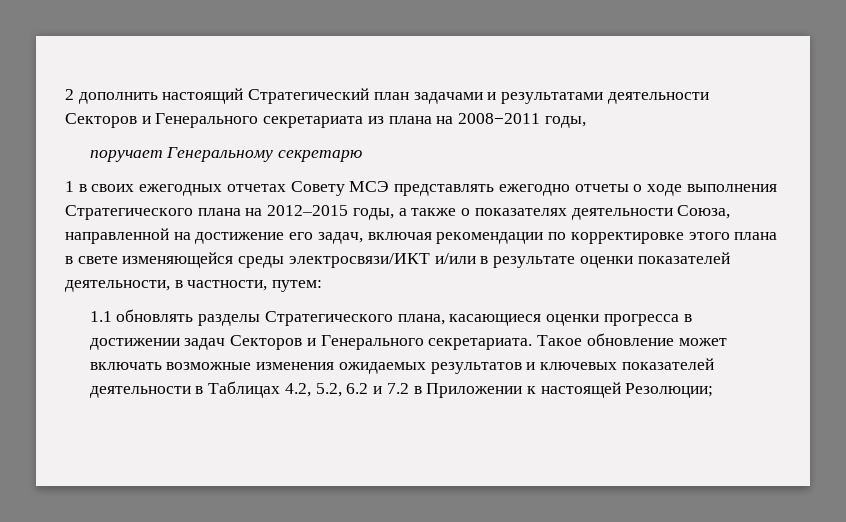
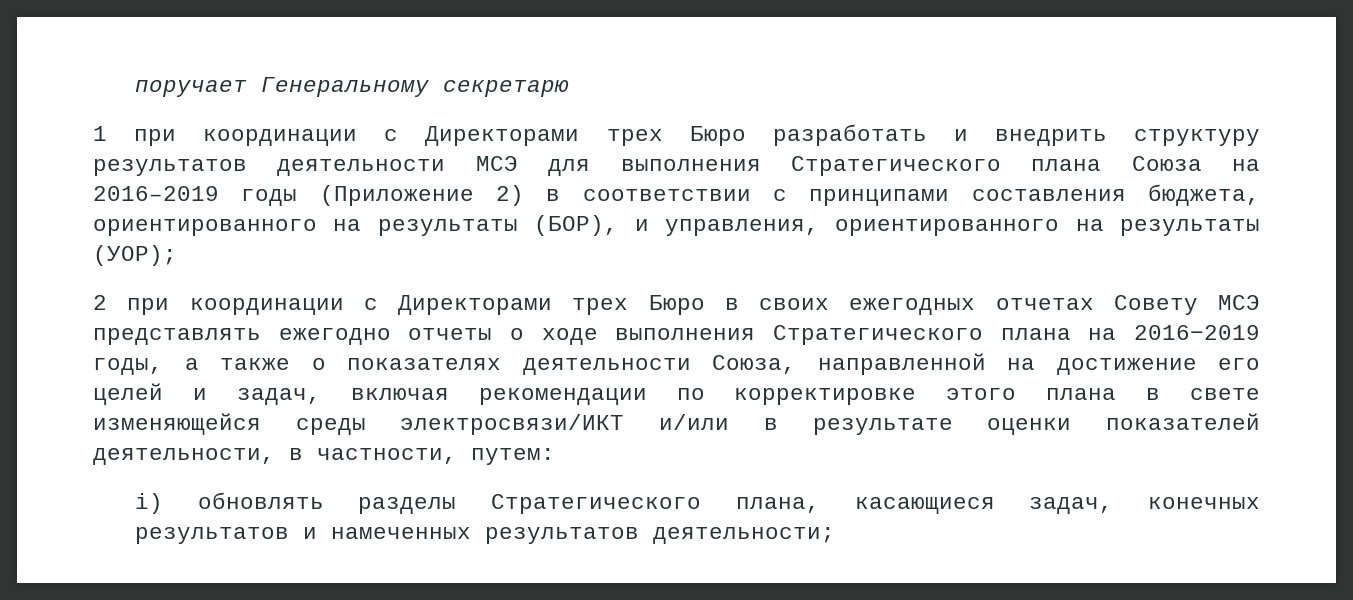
[65,88,709,104] [65,113,586,128] [89,147,363,162] [65,181,74,192] 2 дополнить настоящий Стратегический план задачами и результатами деятельности Секторов и Генерального секретариата из плана на 2008−2011 годы, // поручает Генеральному секретарю // 1 -> [134,77,569,97] [93,124,1260,146] [93,156,1260,176] [93,184,1260,206] [93,215,1260,236] [93,245,177,266] [93,295,705,315] поручает Генеральному секретарю // 1 при координации с Директорами трех Бюро разработать и внедрить структуру результатов деятельности МСЭ для выполнения Стратегического плана Союза на 2016–2019 годы (Приложение 2) в соответствии с принципами составления бюджета, ориентированного на результаты (БОР), и управления, ориентированного на результаты (УОР); // 2 при координации с Директорами трех Бюро
[267,205,349,216] 2012–2015 -> [1134,325,1260,340] 2016−2019
(314, 236) none -> [93,383,207,405] целей и
[89,311,112,322] 1.1 -> [134,493,163,514] i)
[546,314,692,326] [89,333,727,350] [89,358,714,374] [89,381,714,398] оценки прогресса в достижении задач Секторов и Генерального секретариата. Такое обновление может включать возможные изменения ожидаемых результатов и ключевых показателей деятельности в Таблицах 4.2, 5.2, 6.2 и 7.2 в Приложении к настоящей Резолюции; -> [1029,497,1260,514] [134,527,835,544] задач, конечных результатов и намеченных результатов деятельности;

